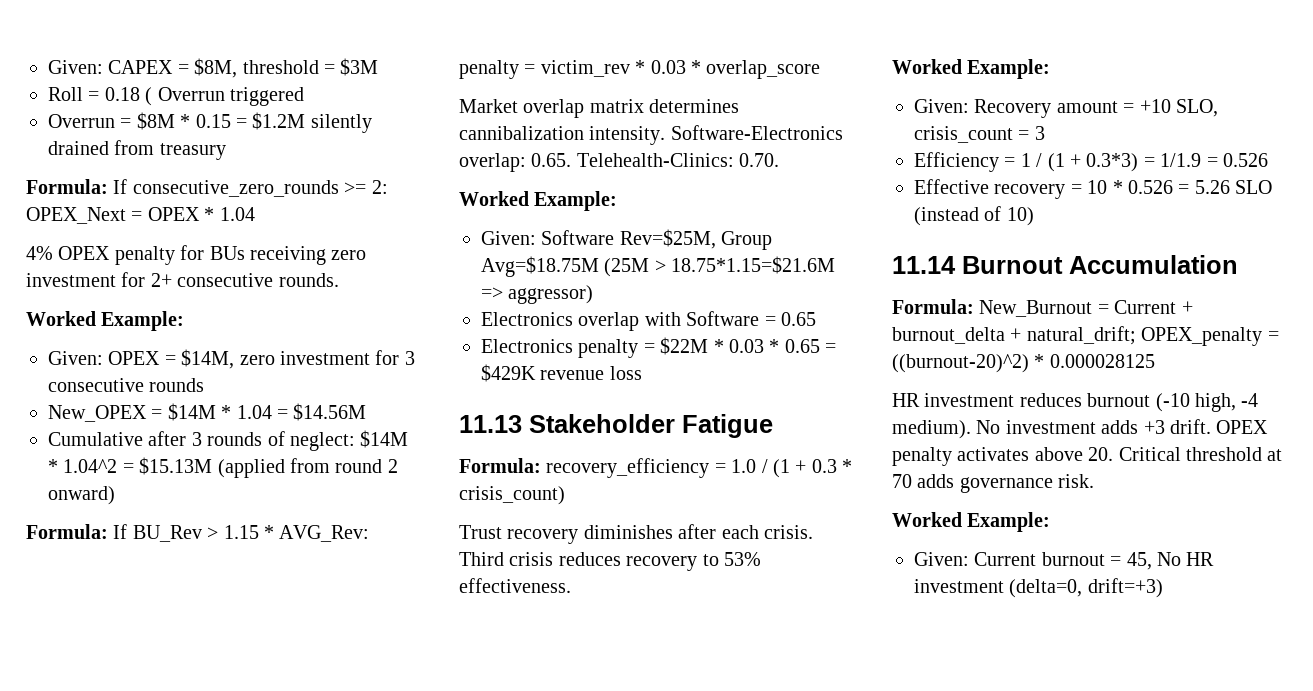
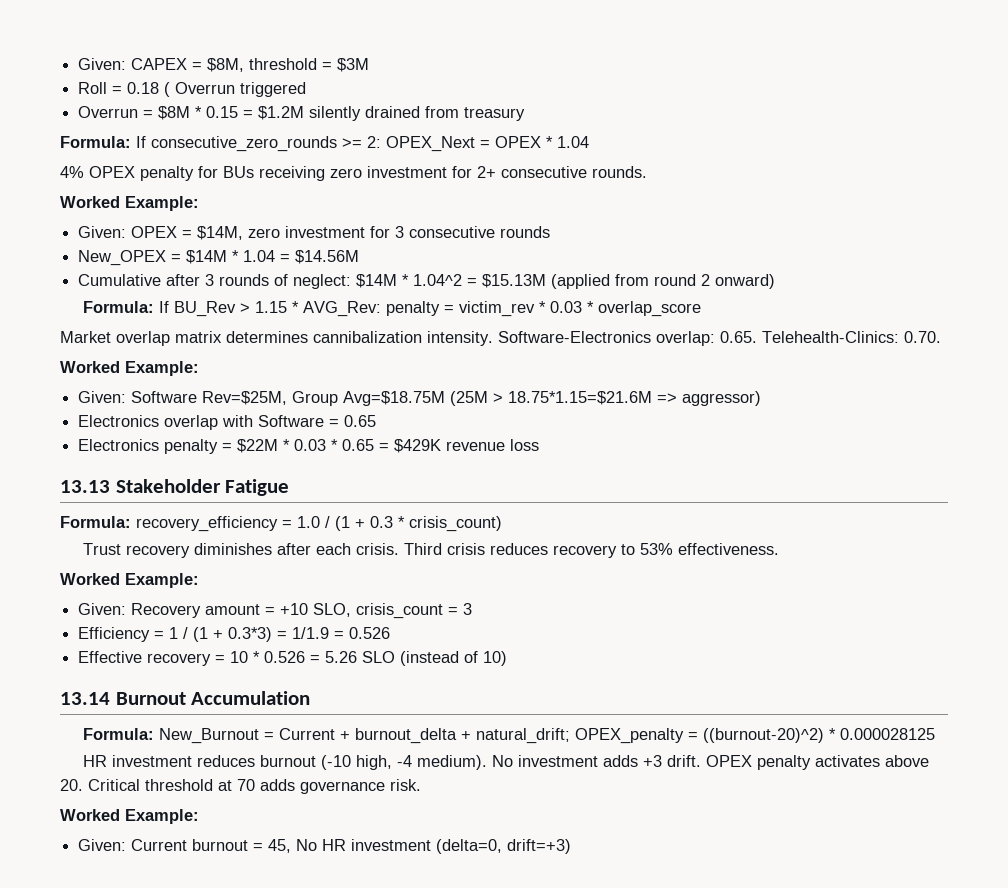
[459,415,522,433] 11.13 -> [60,480,110,493] 13.13
[892,256,956,274] 11.14 -> [60,692,110,705] 13.14

